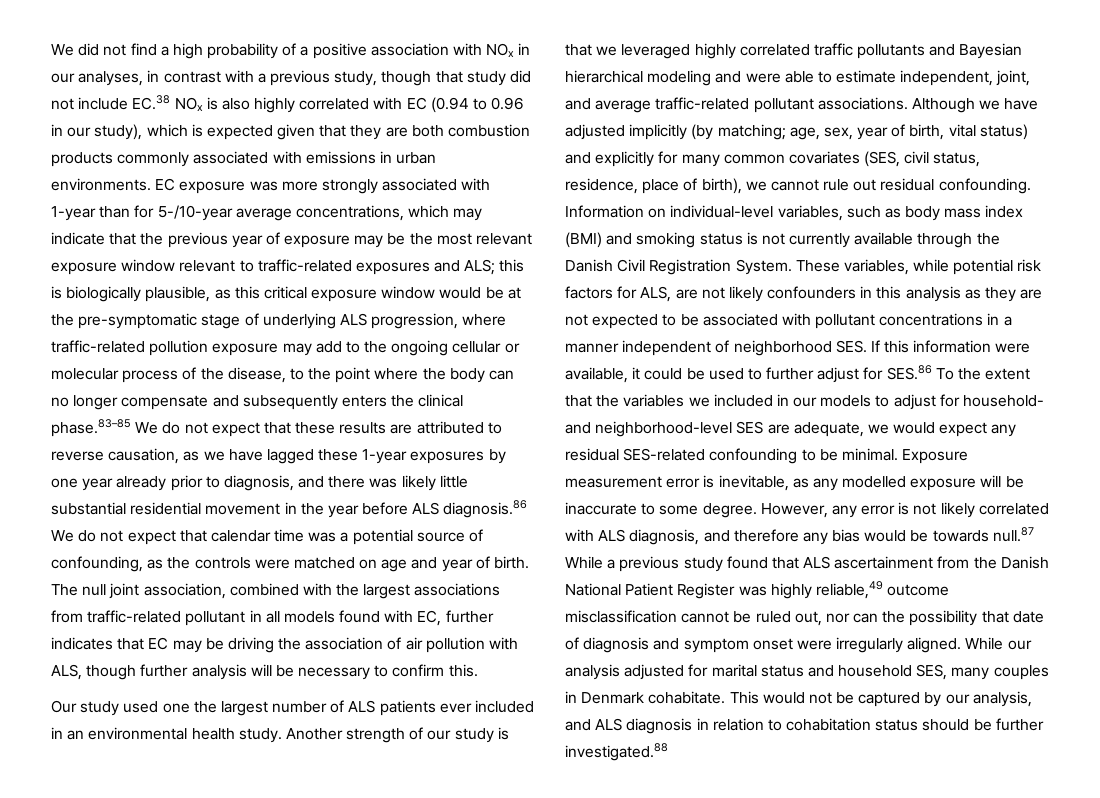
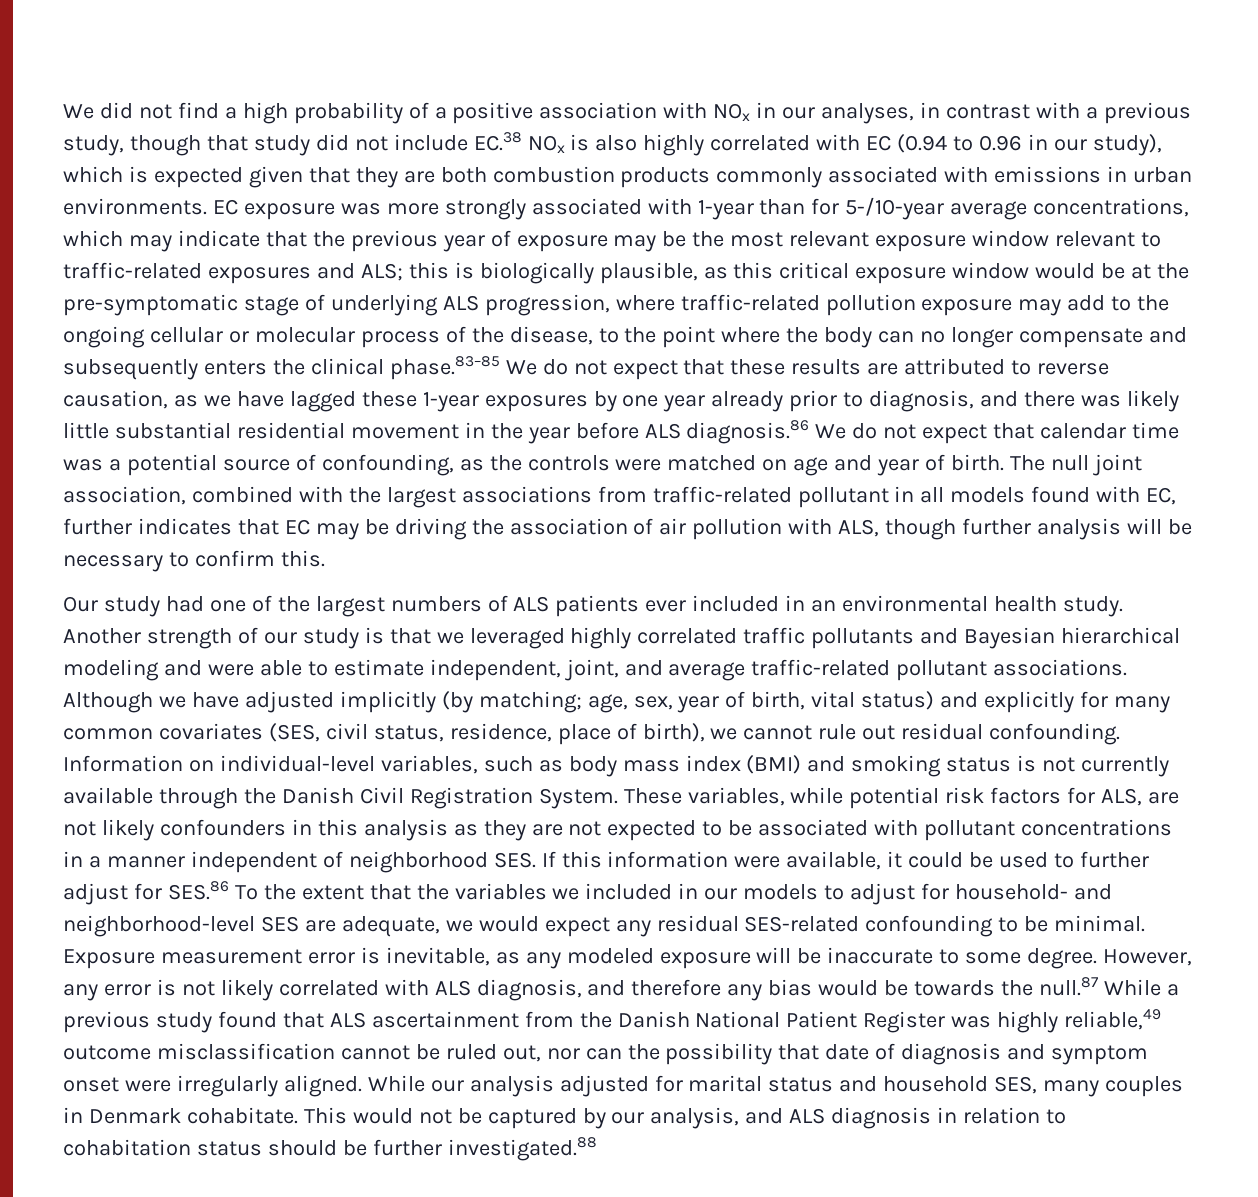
[123,701,328,716] used one the largest number -> [165,595,482,617] had one of the largest numbers
[842,476,907,488] modelled -> [566,948,654,964] modeled
(989, 536) none -> [1001,980,1034,996] the

